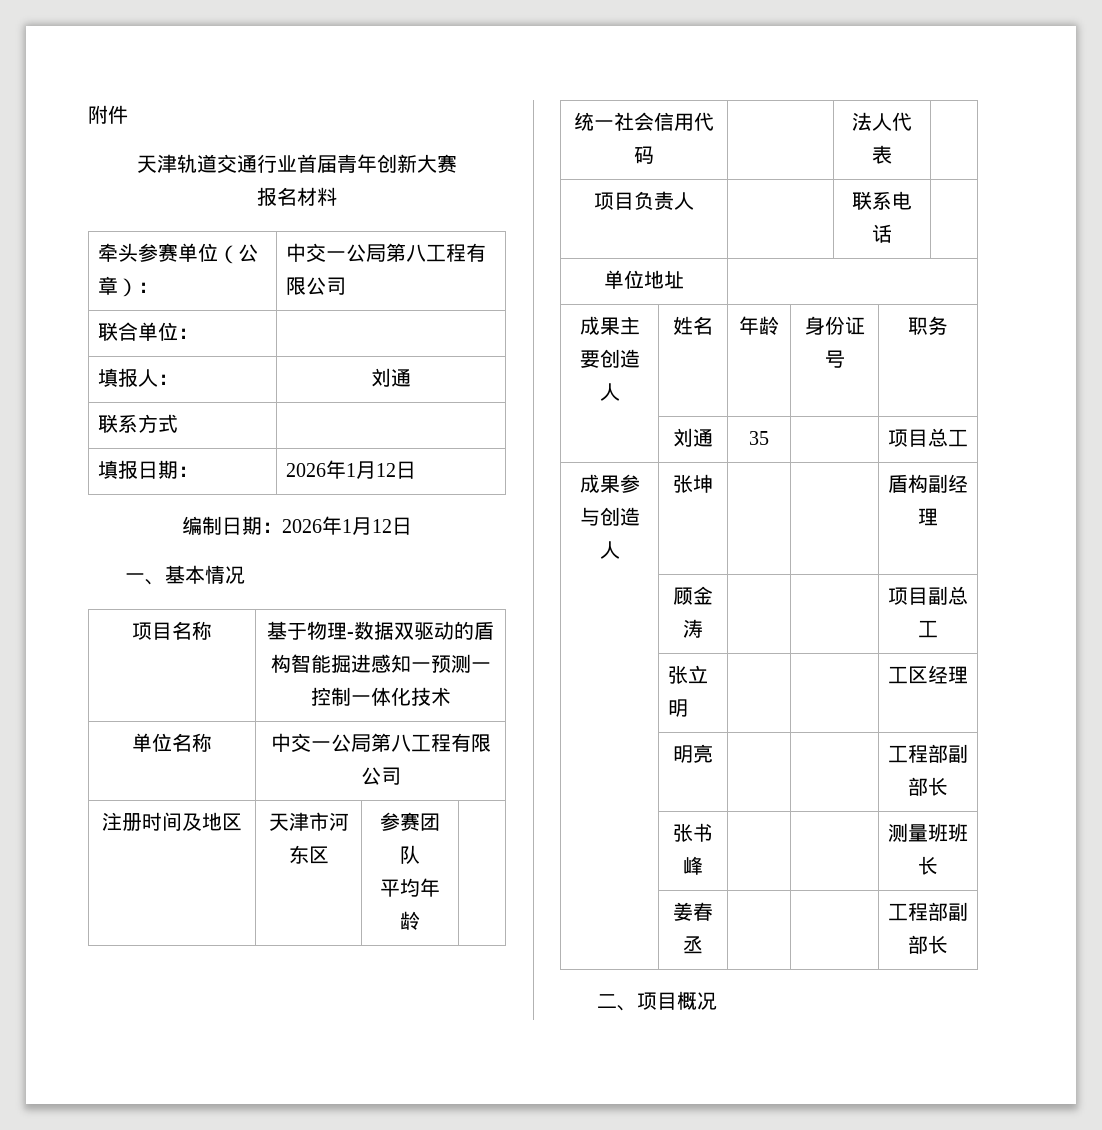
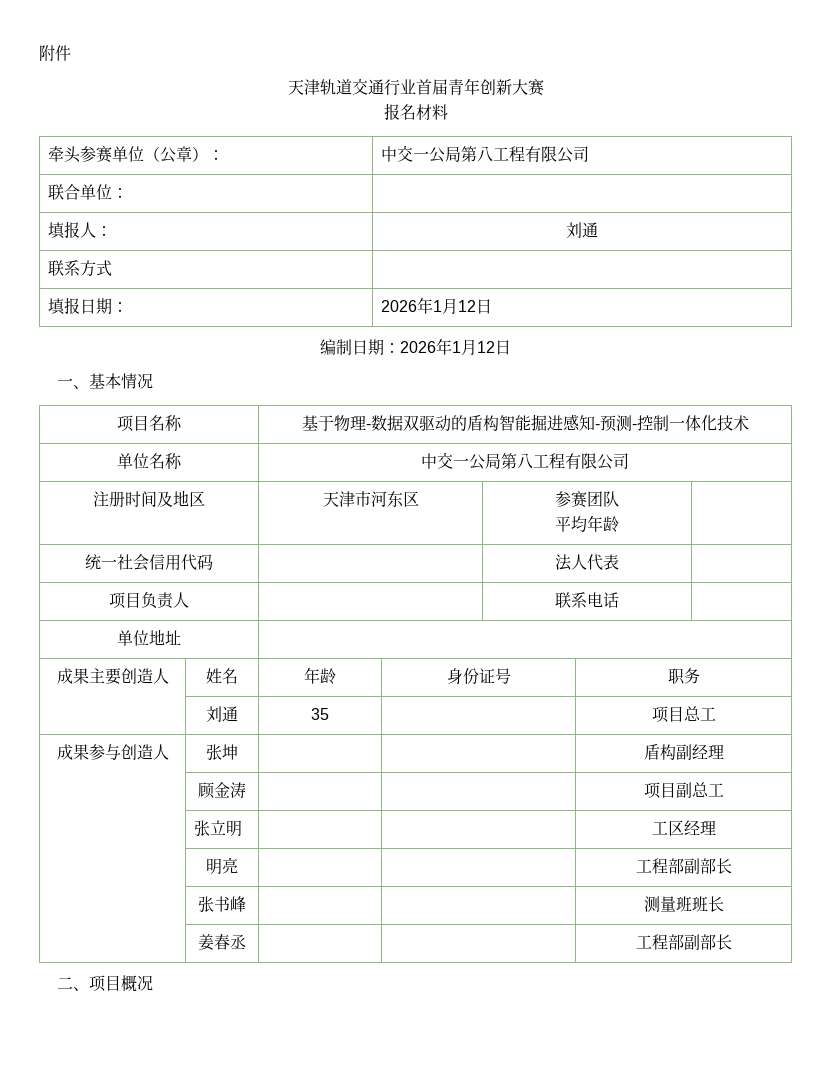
[410,654,491,673] 一预测一 -> [594,415,637,432] -预测-

